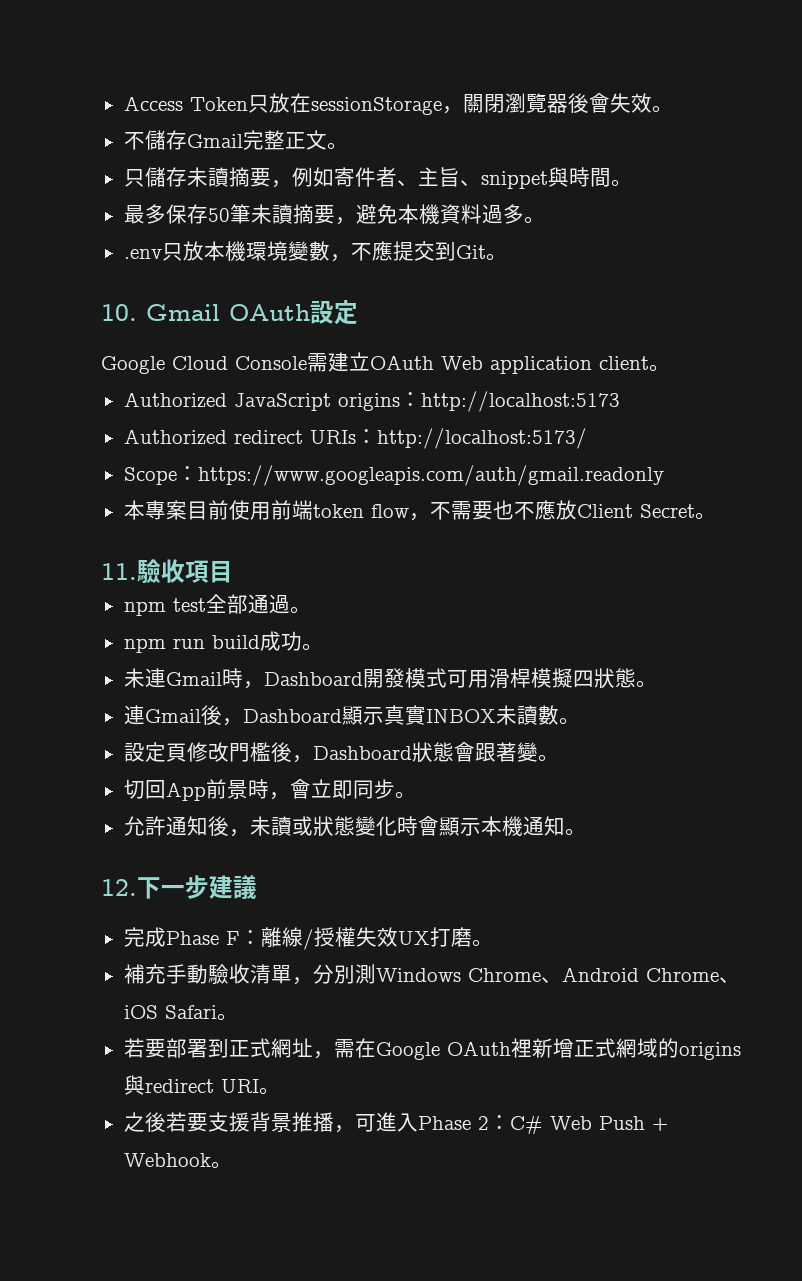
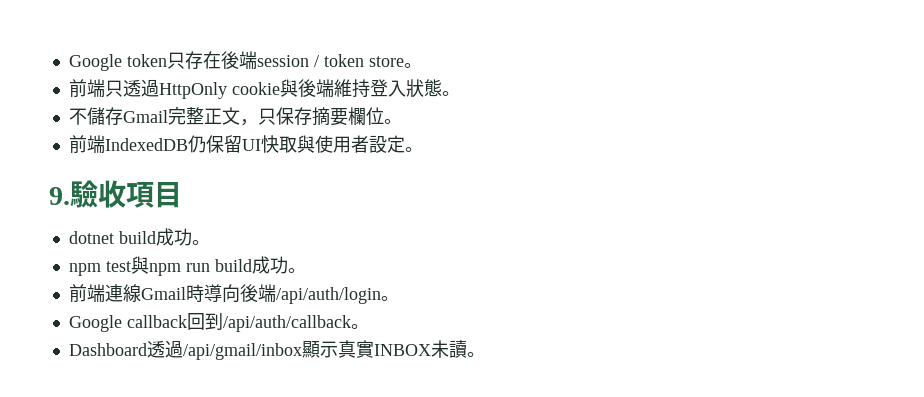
[123,93,652,115] Access Token只放在sessionStorage，關閉瀏覽器後會失效 -> [68,51,422,71] [68,79,442,99] Google token只存在後端session / token store。 // 前端只透過HttpOnly cookie與後端維持登入狀態
[326,142,348,150] [123,167,632,189] [123,204,545,225] [123,241,507,262] [101,300,358,325] [101,352,670,374] [123,391,620,412] [123,428,587,449] [123,465,664,486] [123,500,716,521] [101,563,137,580] 。 // 只儲存未讀摘要，例如寄件者、主旨、snippet與時間。 // 最多保存50筆未讀摘要，避免本機資料過多。 // .env只放本機環境變數，不應提交到Git。 // 10. Gmail OAuth設定 // Google Cloud Console需建立OAuth Web application client。 // Authorized JavaScript origins：http://localhost:5173 // Authorized redirect URIs：http://localhost:5173/ // Scope：https://www.googleapis.com/auth/gmail.readonly // 本專案目前使用前端token flow，不需要也不應放Client Secret。 // 11. -> [239,107,402,126] [68,135,423,153] [49,187,70,205] ，只保存摘要欄位。 // 前端IndexedDB仍保留UI快取與使用者設定。 // 9.
(233, 572) none -> [68,228,210,246] // dotnet build成功。
[205,594,311,614] 全部通過。 // -> [130,256,149,274] 與
[123,668,657,689] [123,705,342,726] 未連Gmail時，Dashboard開發模式可用滑桿模擬四狀態。 // 連Gmail後，Dashboard -> [68,284,399,304] [68,312,369,332] [68,340,302,360] 前端連線Gmail時導向後端/api/auth/login。 // Google callback回到/api/auth/callback。 // Dashboard透過/api/gmail/inbox
[537,705,580,725] [123,742,559,763] [123,779,416,801] [123,816,586,837] [101,875,257,899] [123,927,493,950] [123,964,740,985] [123,1005,238,1021] [123,1038,741,1060] [123,1075,280,1095] [123,1112,668,1135] [123,1153,232,1169] 數。 // 設定頁修改門檻後，Dashboard狀態會跟著變。 // 切回App前景時，會立即同步。 // 允許通知後，未讀或狀態變化時會顯示本機通知。 // 12.下一步建議 // 完成Phase F：離線/授權失效UX打磨。 // 補充手動驗收清單，分別測Windows Chrome、Android Chrome、iOS Safari。 // 若要部署到正式網址，需在Google OAuth裡新增正式網域的origins與redirect URI。 // 之後若要支援背景推播，可進入Phase 2：C# Web Push + Webhook。 -> [466,352,485,357] 。

